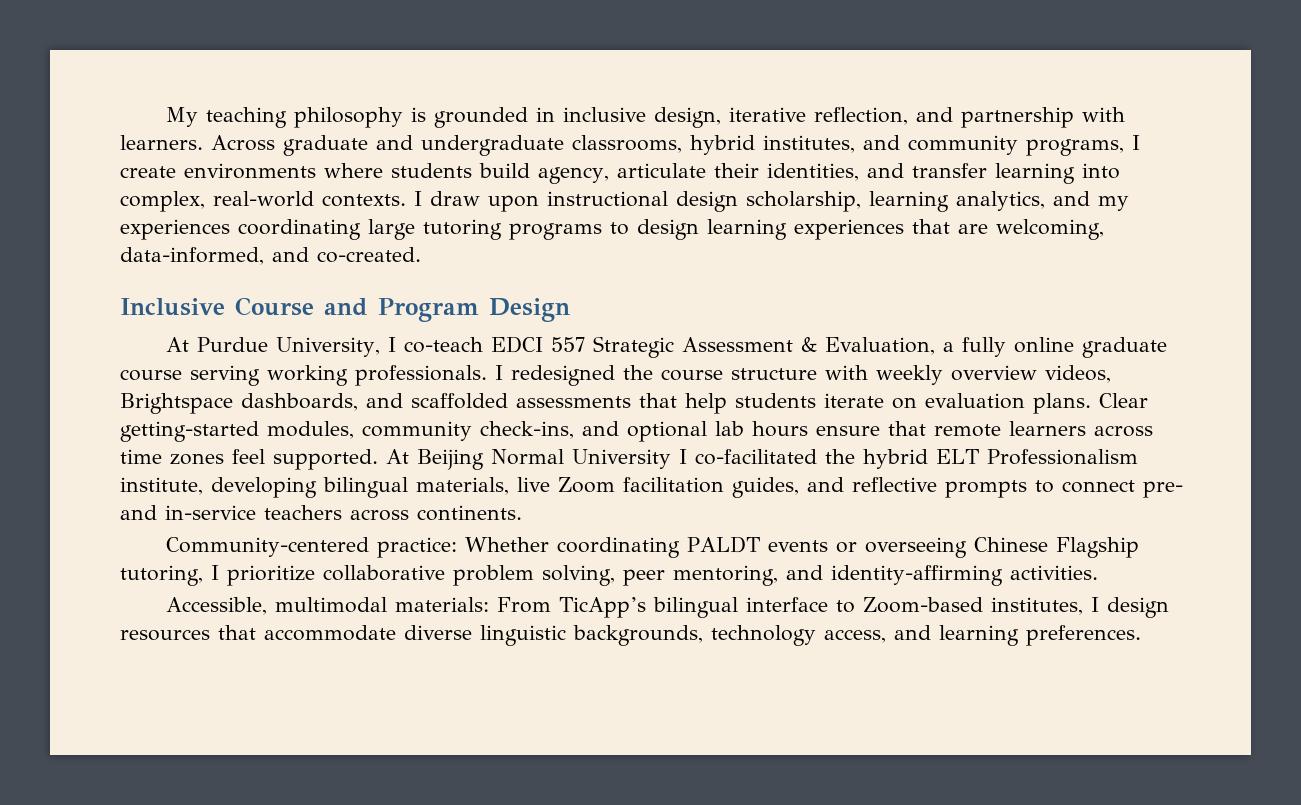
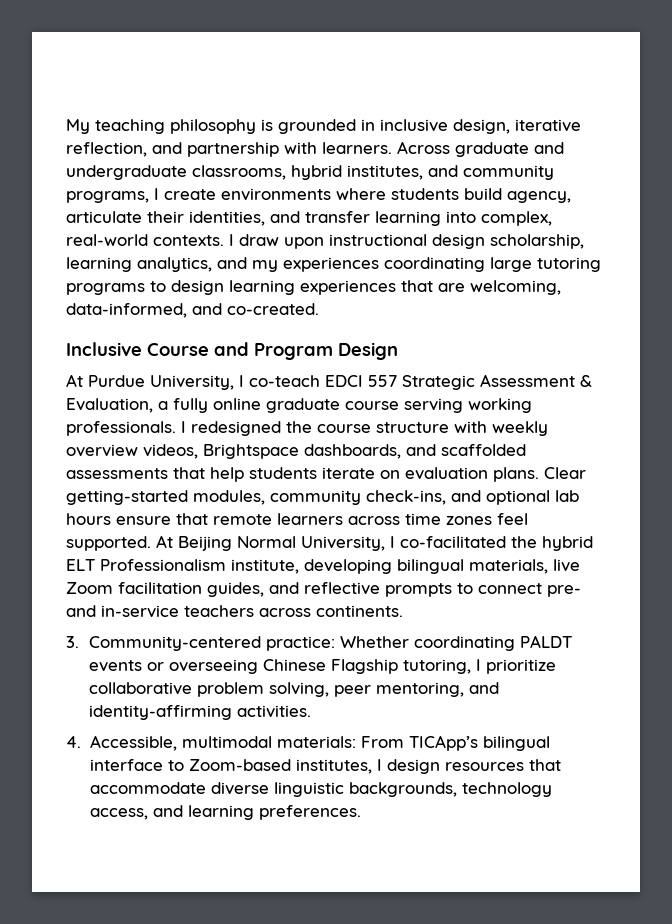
[572,449,671,469] University -> [301,536,385,551] University,
(522, 513) none -> [66,636,79,648] 3.
(1098, 572) none -> [66,736,81,748] 4.
[559,597,647,618] TicApp’s -> [408,735,478,751] TICApp’s

